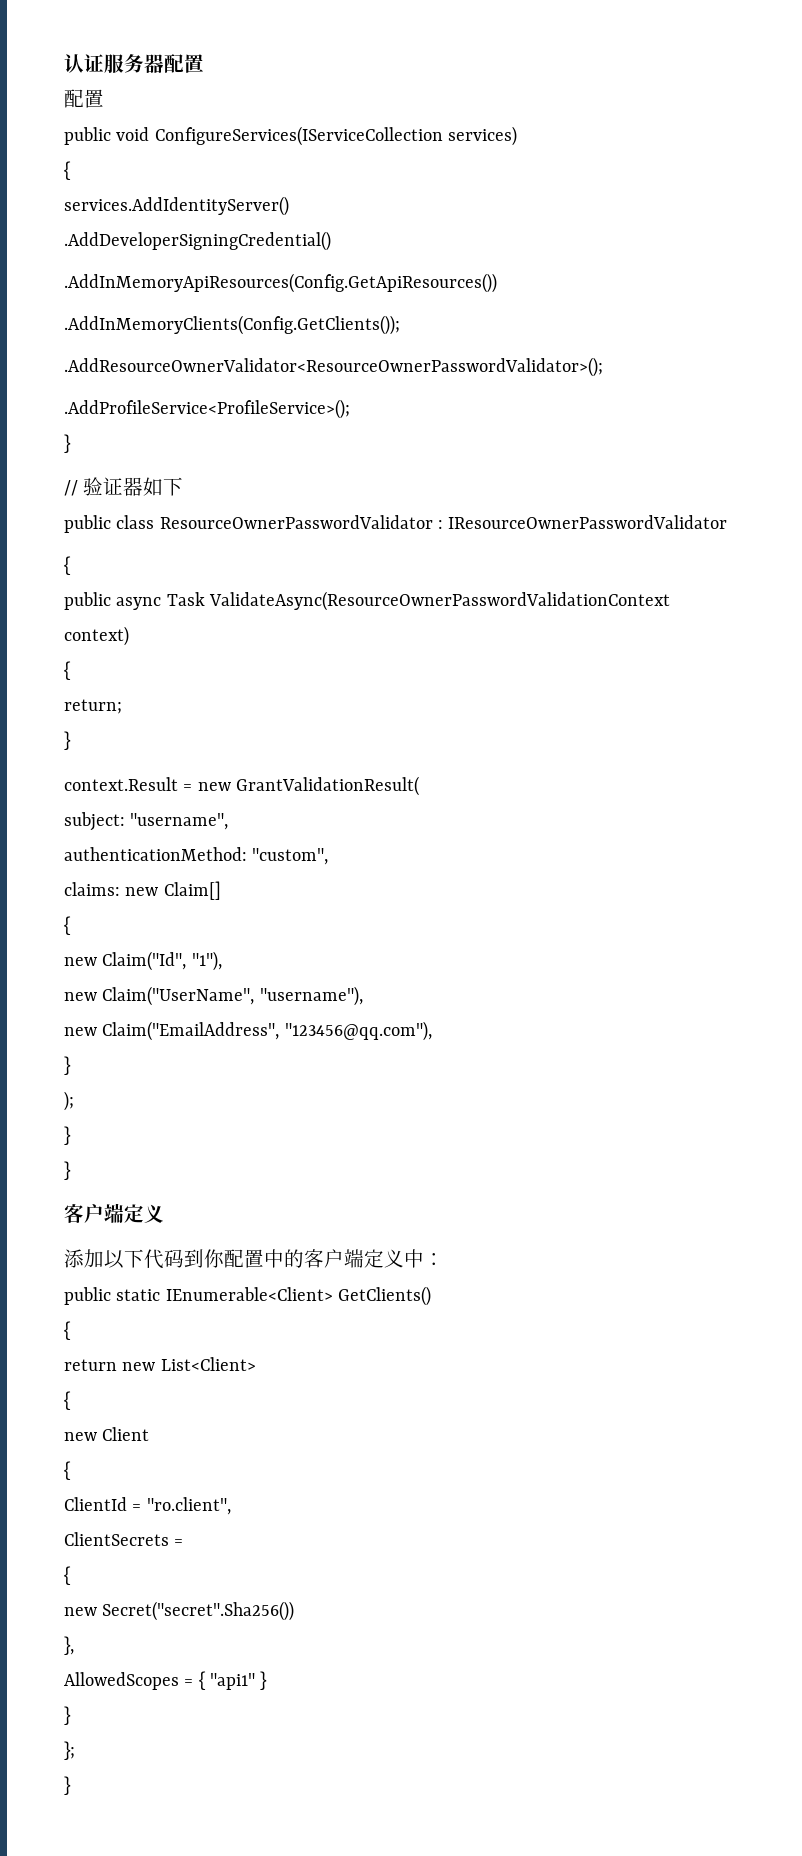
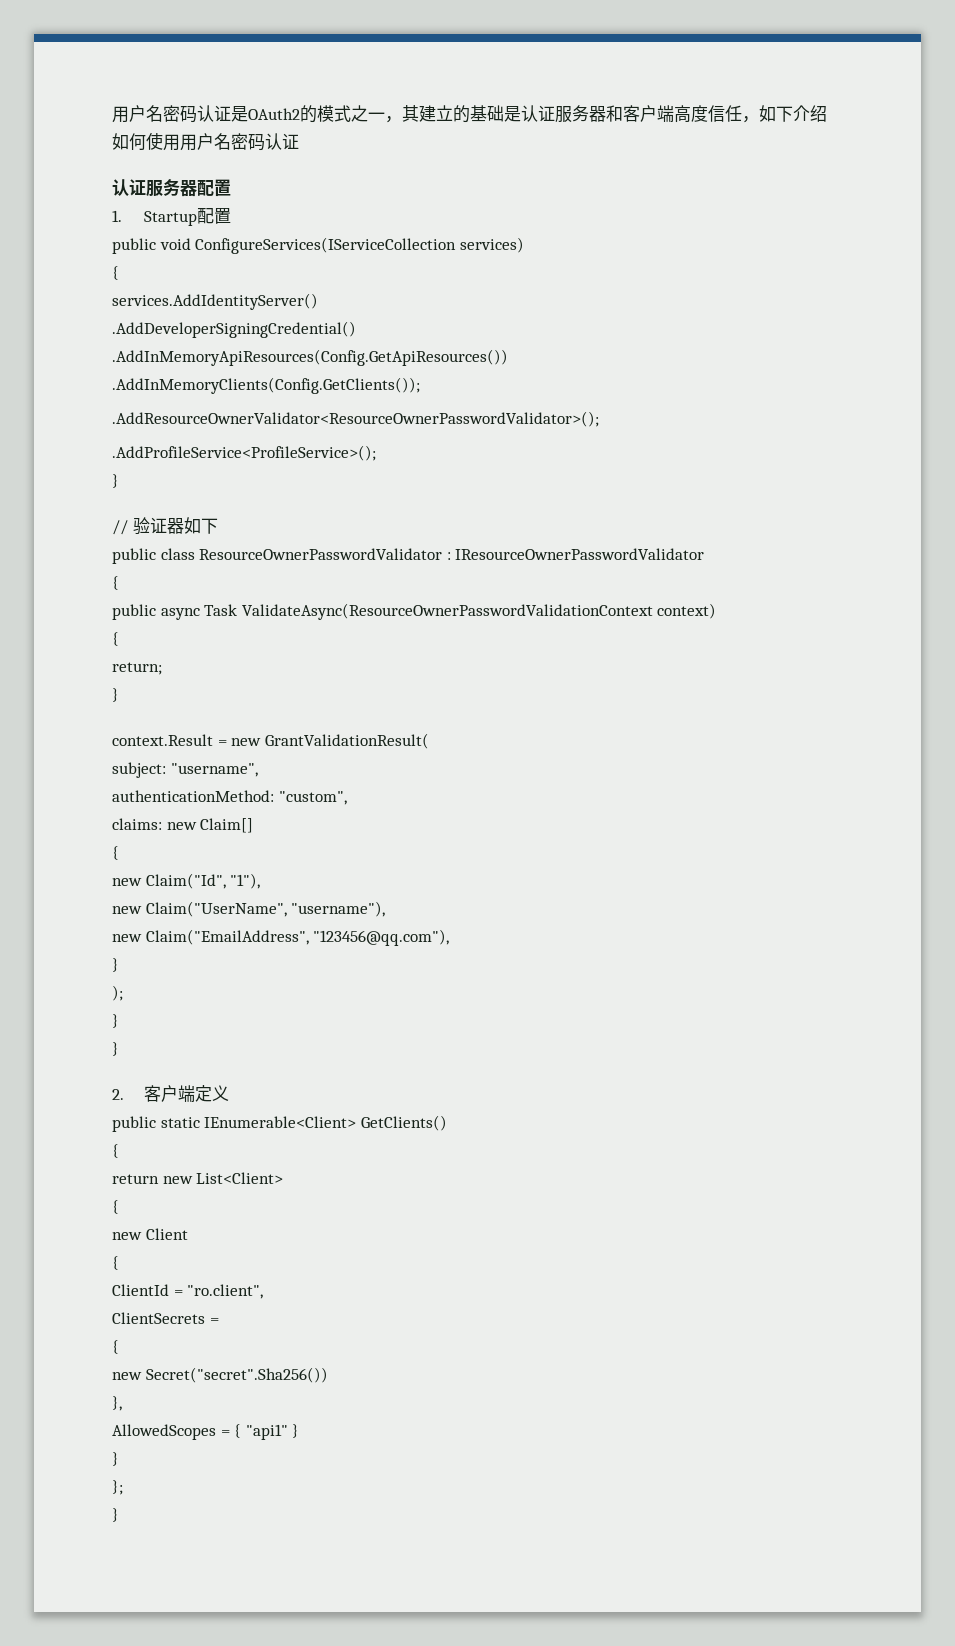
(64, 63) none -> [112,105,827,123] [112,132,299,151] 用户名密码认证是OAuth2的模式之一，其建立的基础是认证服务器和客户端高度信任，如下介绍如何使用用户名密码认证 //
(204, 63) none -> [112,210,198,226] 1. Startup
[64,1203,164,1223] [64,1249,444,1269] 客户端定义 // 添加以下代码到你配置中的客户端定义中： -> [112,1085,230,1102] 2.客户端定义

